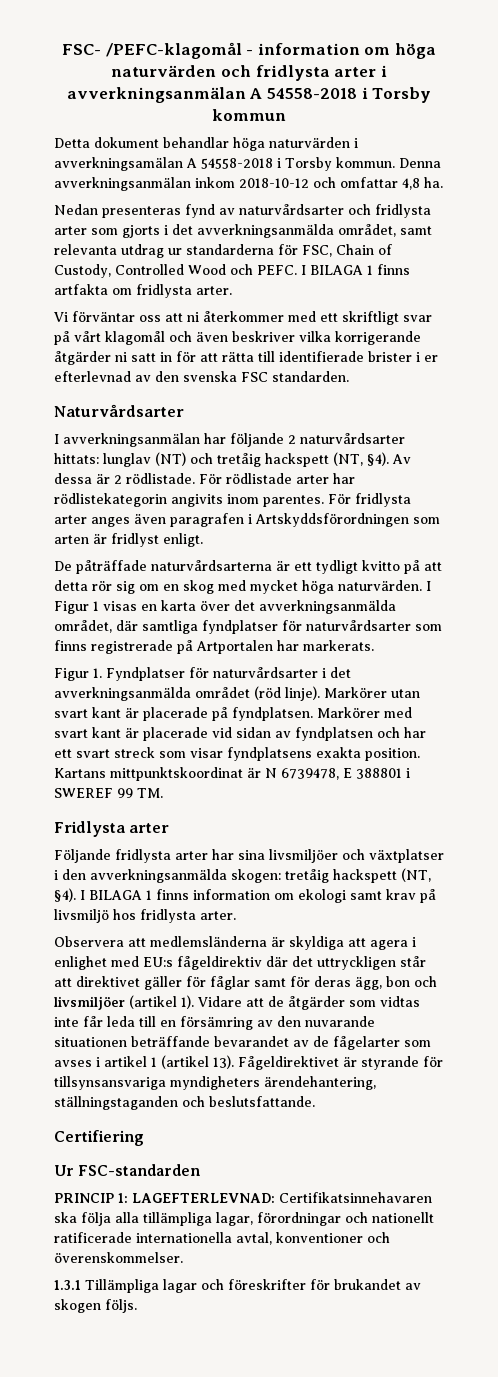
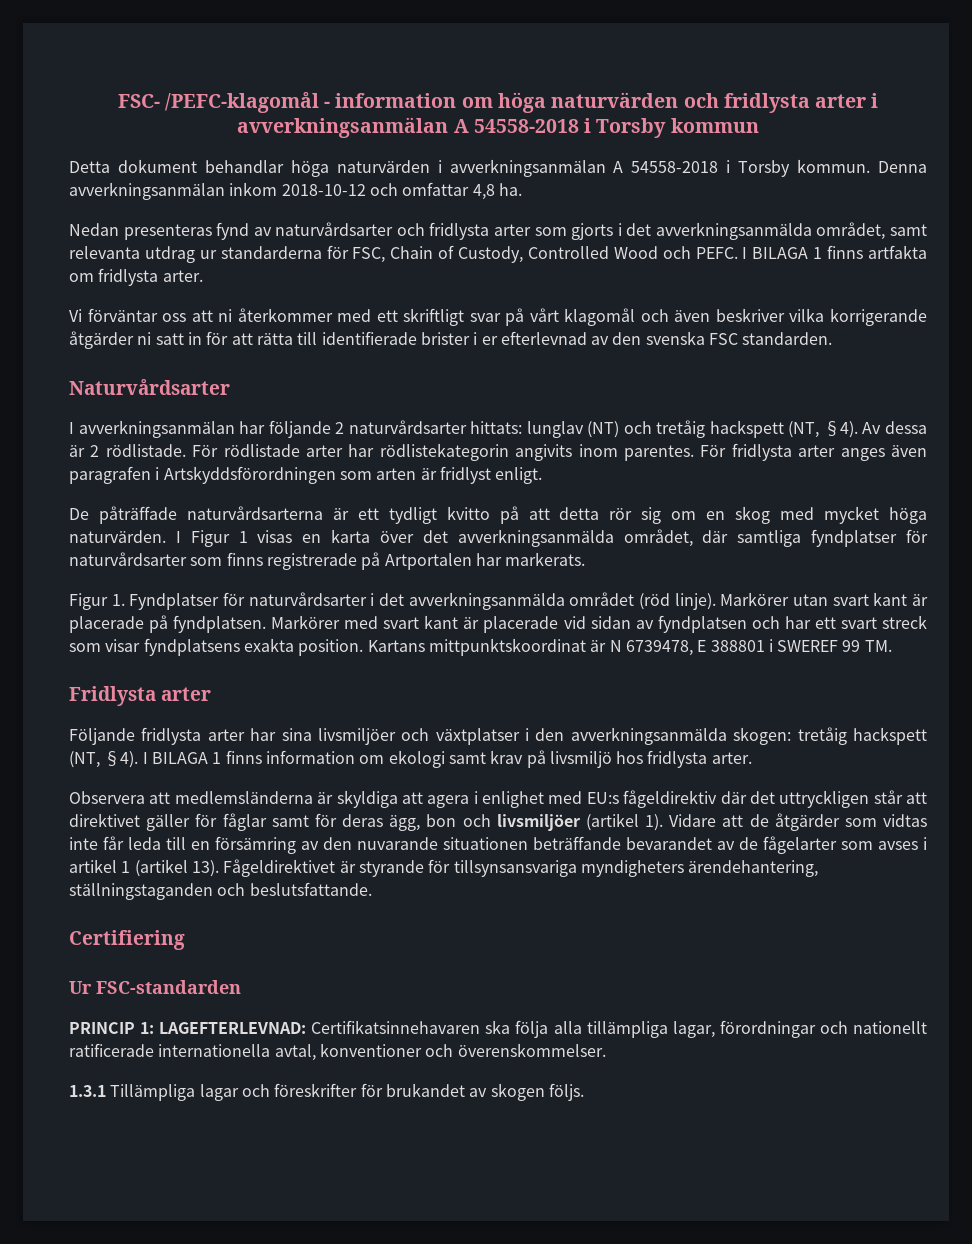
[54,157,183,171] avverkningsamälan -> [449,159,606,177] avverkningsanmälan

